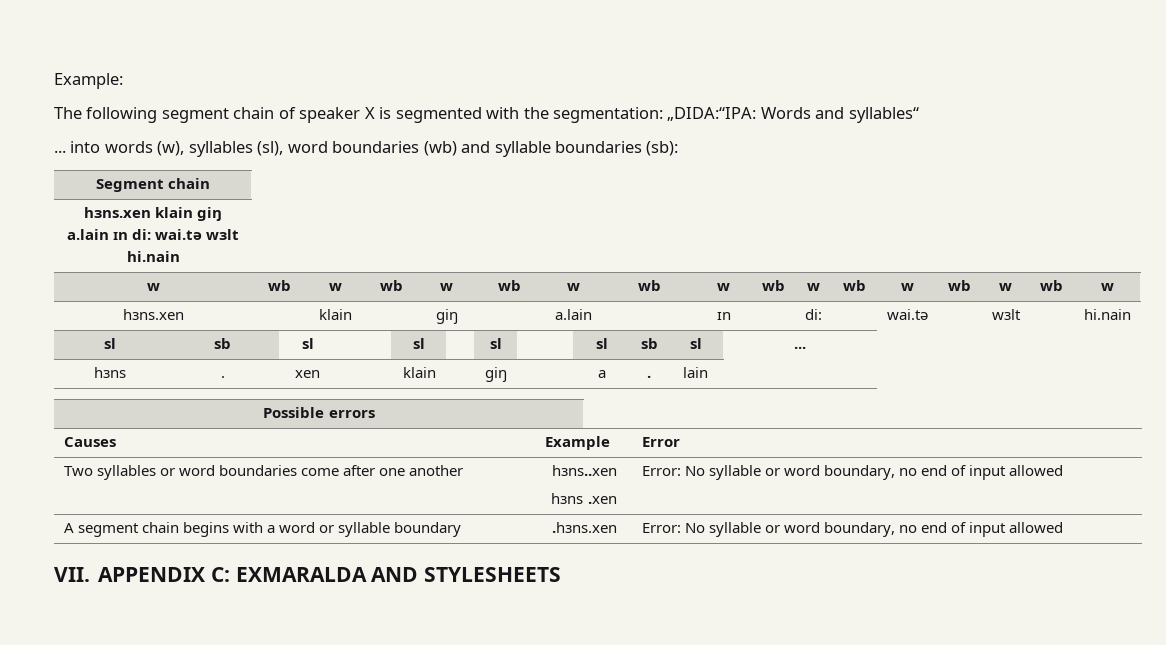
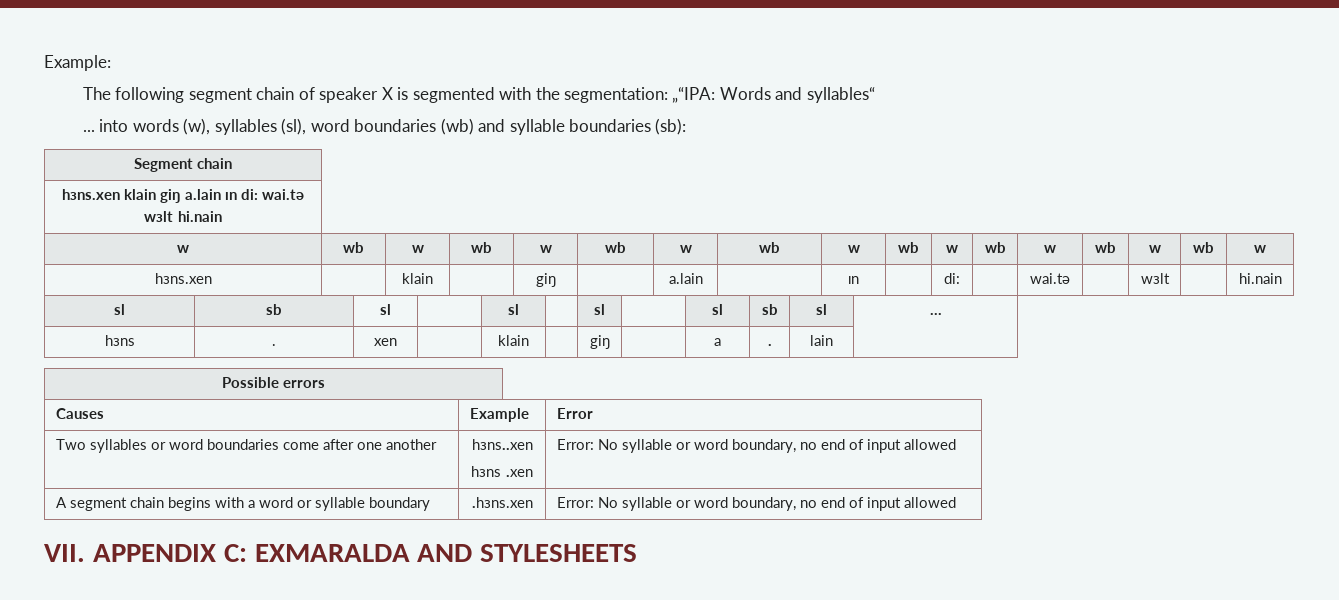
[667,107,757,121] „DIDA:“IPA: -> [672,87,716,103] „“IPA:

